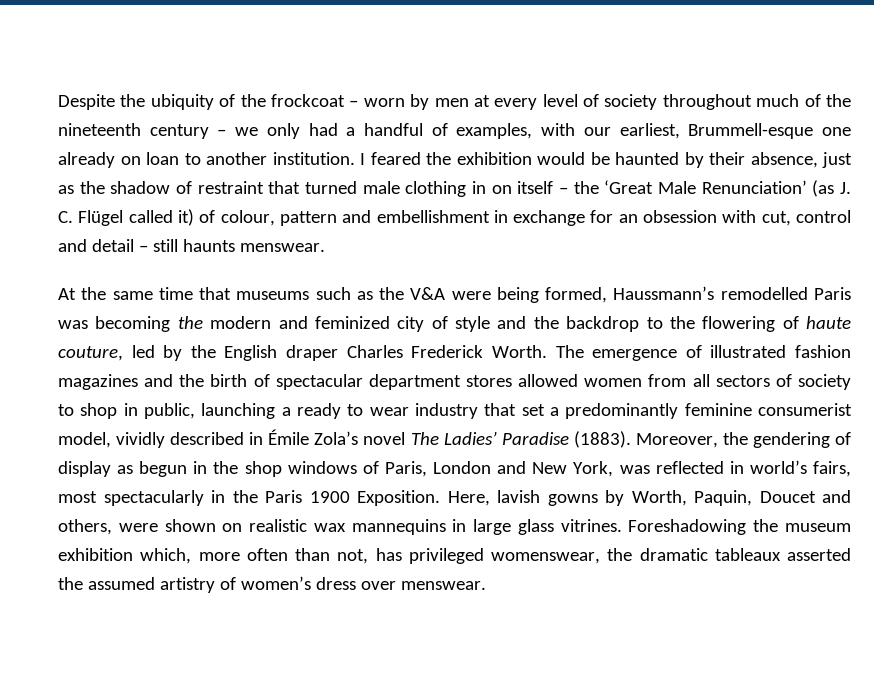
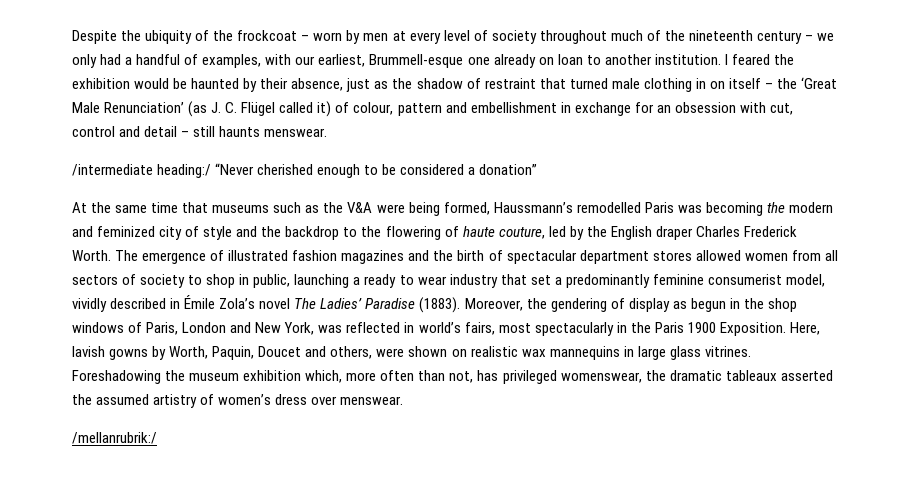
(325, 247) none -> [72,163,538,178] // /intermediate heading:/ “Never cherished enough to be considered a donation”
(486, 585) none -> [72,432,157,444] // /mellanrubrik:/

